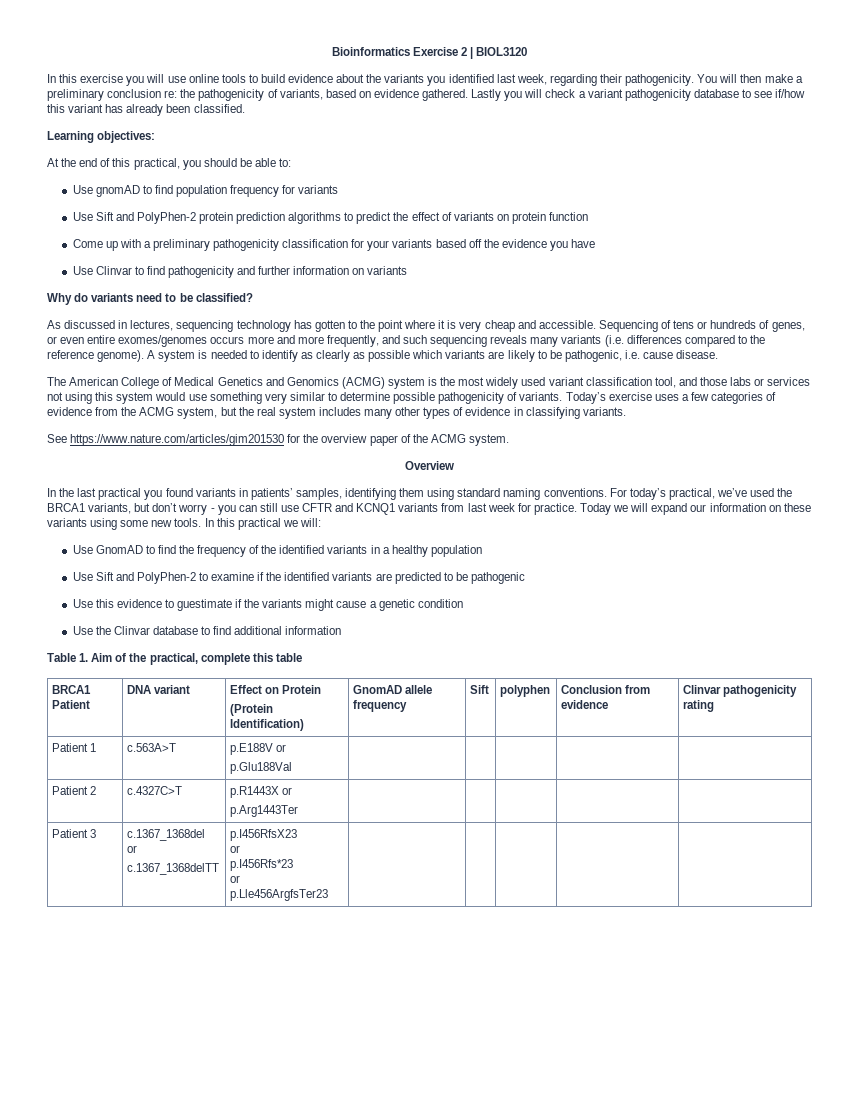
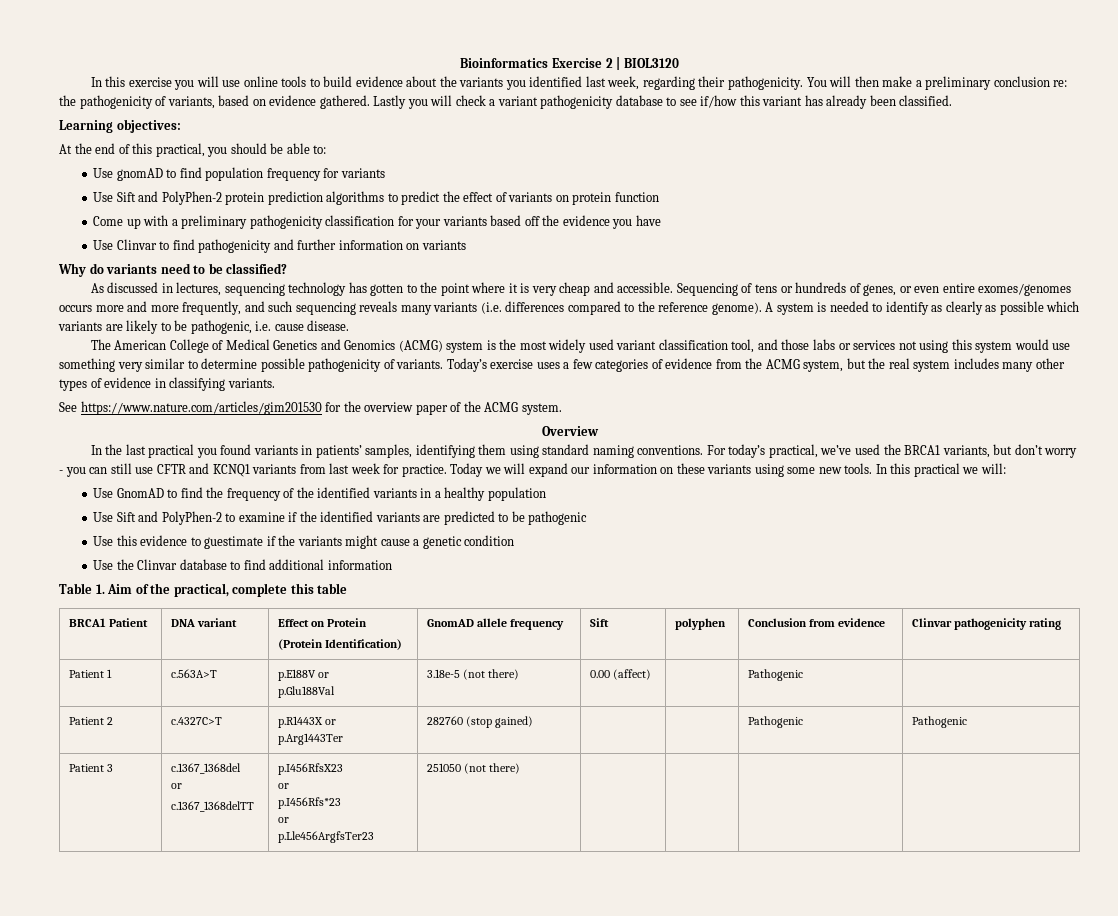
(292, 768) | | | -> [427,669,520,680] [590,669,652,680] [748,669,804,681] 3.18e-5 (not there) | 0.00 (affect) | | Pathogenic
(298, 811) | | | | -> [427,716,534,728] [748,716,804,728] [912,716,968,728] 282760 (stop gained) | | | Pathogenic | Pathogenic
(328, 895) none -> [427,763,521,774] 251050 (not there)

